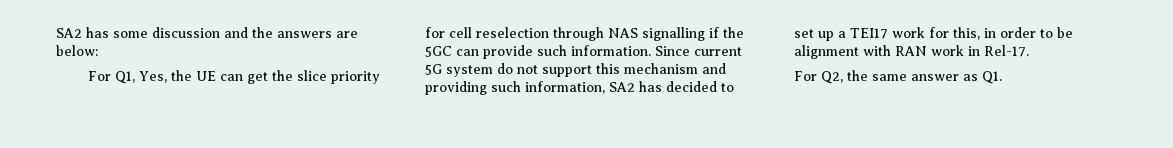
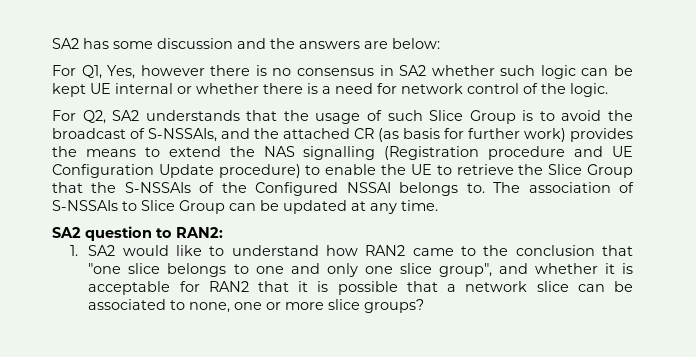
[171,70,381,84] [425,27,744,41] [425,45,742,59] [425,63,726,77] [425,81,734,95] [794,27,1073,41] [794,45,1029,59] [794,70,1002,84] the UE can get the slice priority for cell reselection through NAS signalling if the 5GC can provide such information. Since current 5G system do not support this mechanism and providing such information, SA2 has decided to set up a TEI17 work for this, in order to be alignment with RAN work in Rel-17. // For Q2, the same answer as Q1. -> [140,65,633,79] [52,83,608,97] [52,110,633,124] [52,128,633,142] [52,146,633,160] [52,164,633,178] [52,182,634,196] [52,200,438,214] [52,226,223,241] [70,245,634,256] [88,263,634,277] [88,281,633,295] [88,299,425,313] however there is no consensus in SA2 whether such logic can be kept UE internal or whether there is a need for network control of the logic. // For Q2, SA2 understands that the usage of such Slice Group is to avoid the broadcast of S-NSSAIs, and the attached CR (as basis for further work) provides the means to extend the NAS signalling (Registration procedure and UE Configuration Update procedure) to enable the UE to retrieve the Slice Group that the S-NSSAIs of the Configured NSSAI belongs to. The association of S-NSSAIs to Slice Group can be updated at any time. // SA2 question to RAN2: // 1. SA2 would like to understand how RAN2 came to the conclusion that "one slice belongs to one and only one slice group", and whether it is acceptable for RAN2 that it is possible that a network slice can be associated to none, one or more slice groups?

